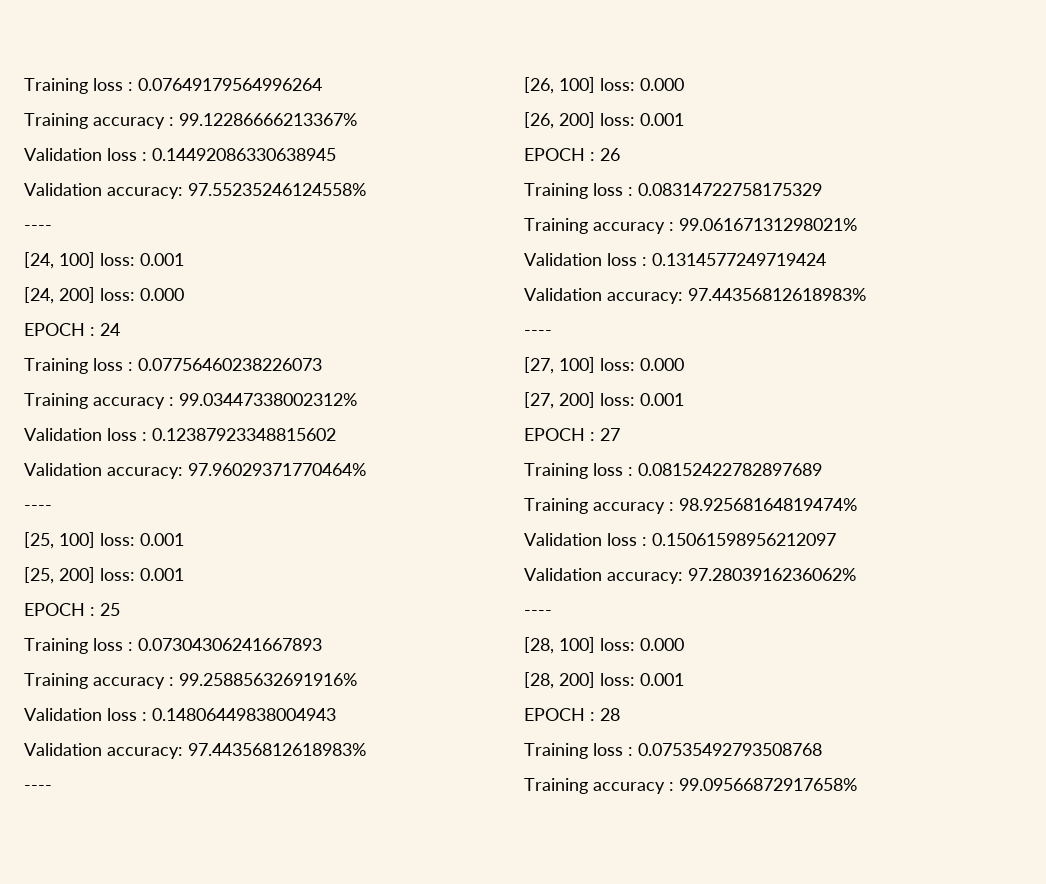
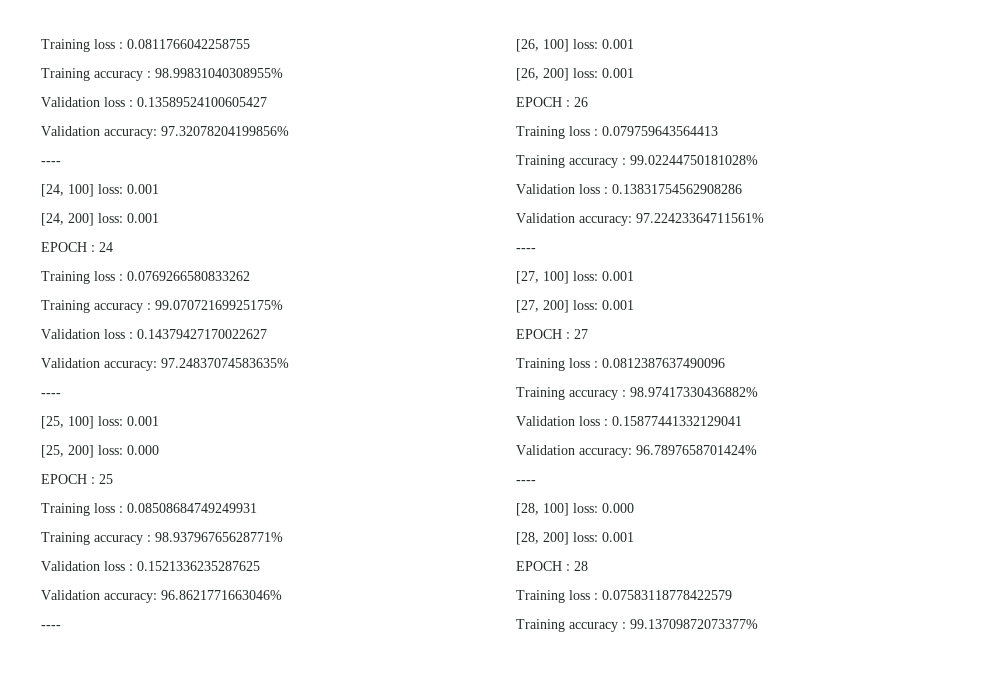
[24,78,322,94] [24,113,357,129] [24,148,336,161] [24,183,366,199] Training loss : 0.07649179564996264 // Training accuracy : 99.12286666213367% // Validation loss : 0.14492086330638945 // Validation accuracy: 97.55235246124558% -> [41,39,250,52] [41,68,283,81] [41,97,267,107] [41,126,289,139] Training loss : 0.0811766042258755 // Training accuracy : 98.99831040308955% // Validation loss : 0.13589524100605427 // Validation accuracy: 97.32078204199856%
[140,288,184,301] 0.000 -> [127,213,159,223] 0.001
[138,358,322,371] [24,393,357,409] [24,428,336,441] [24,463,366,479] 0.07756460238226073 // Training accuracy : 99.03447338002312% // Validation loss : 0.12387923348815602 // Validation accuracy: 97.96029371770464% -> [127,271,250,281] [41,300,283,313] [41,329,267,339] [41,358,289,371] 0.0769266580833262 // Training accuracy : 99.07072169925175% // Validation loss : 0.14379427170022627 // Validation accuracy: 97.24837074583635%
[140,568,184,581] 0.001 -> [127,445,159,455] 0.000
[138,638,322,651] [24,673,357,689] [24,708,336,721] [24,743,366,759] 0.07304306241667893 // Training accuracy : 99.25885632691916% // Validation loss : 0.14806449838004943 // Validation accuracy: 97.44356812618983% -> [127,503,257,513] [41,532,283,545] [41,561,260,571] [41,590,282,603] 0.08508684749249931 // Training accuracy : 98.93796765628771% // Validation loss : 0.1521336235287625 // Validation accuracy: 96.8621771663046%
[640,78,684,91] 0.000 -> [602,39,634,49] 0.001
[638,183,822,196] [524,218,857,234] [524,253,826,266] [524,288,866,304] 0.08314722758175329 // Training accuracy : 99.06167131298021% // Validation loss : 0.1314577249719424 // Validation accuracy: 97.44356812618983% -> [602,126,718,136] [516,155,758,168] [516,184,742,194] [516,213,764,226] 0.079759643564413 // Training accuracy : 99.02244750181028% // Validation loss : 0.13831754562908286 // Validation accuracy: 97.22423364711561%
[640,358,684,371] 0.000 -> [602,271,634,281] 0.001
[638,463,822,476] [524,498,857,514] [524,533,836,546] [524,568,856,584] 0.08152422782897689 // Training accuracy : 98.92568164819474% // Validation loss : 0.15061598956212097 // Validation accuracy: 97.2803916236062% -> [602,358,725,368] [516,387,758,400] [516,416,742,426] [516,445,757,458] 0.0812387637490096 // Training accuracy : 98.97417330436882% // Validation loss : 0.15877441332129041 // Validation accuracy: 96.7897658701424%
[638,743,822,756] [524,778,857,794] 0.07535492793508768 // Training accuracy : 99.09566872917658% -> [602,590,732,600] [516,619,758,632] 0.07583118778422579 // Training accuracy : 99.13709872073377%

